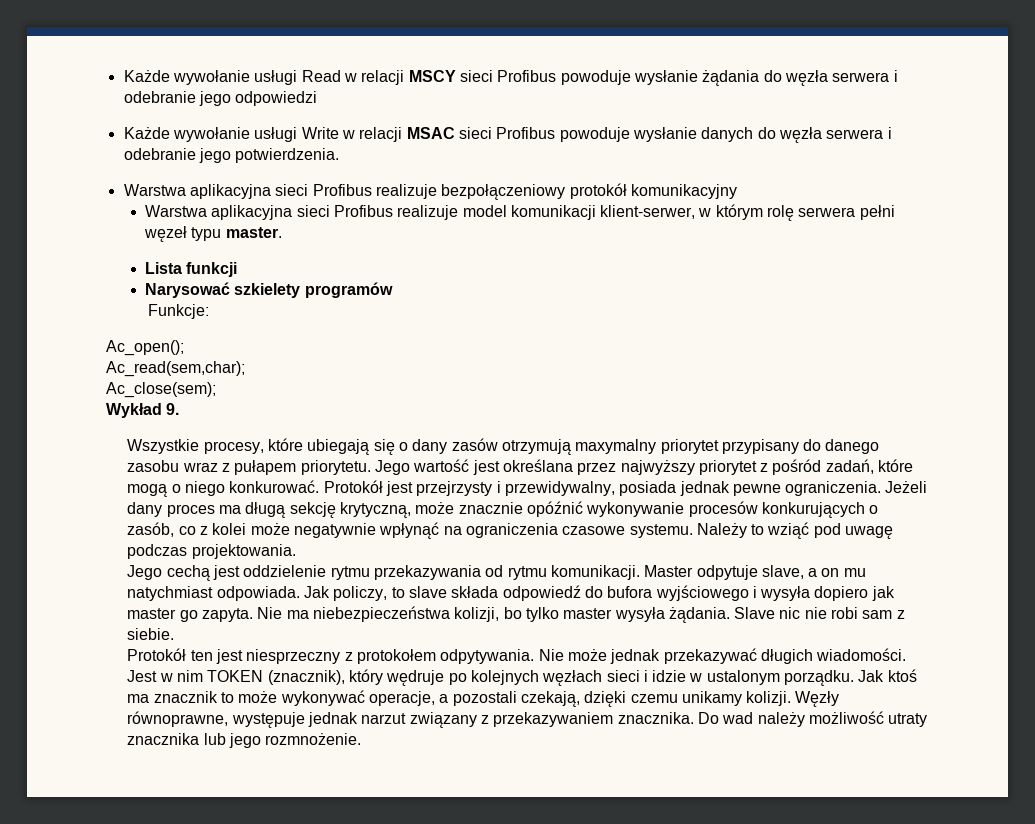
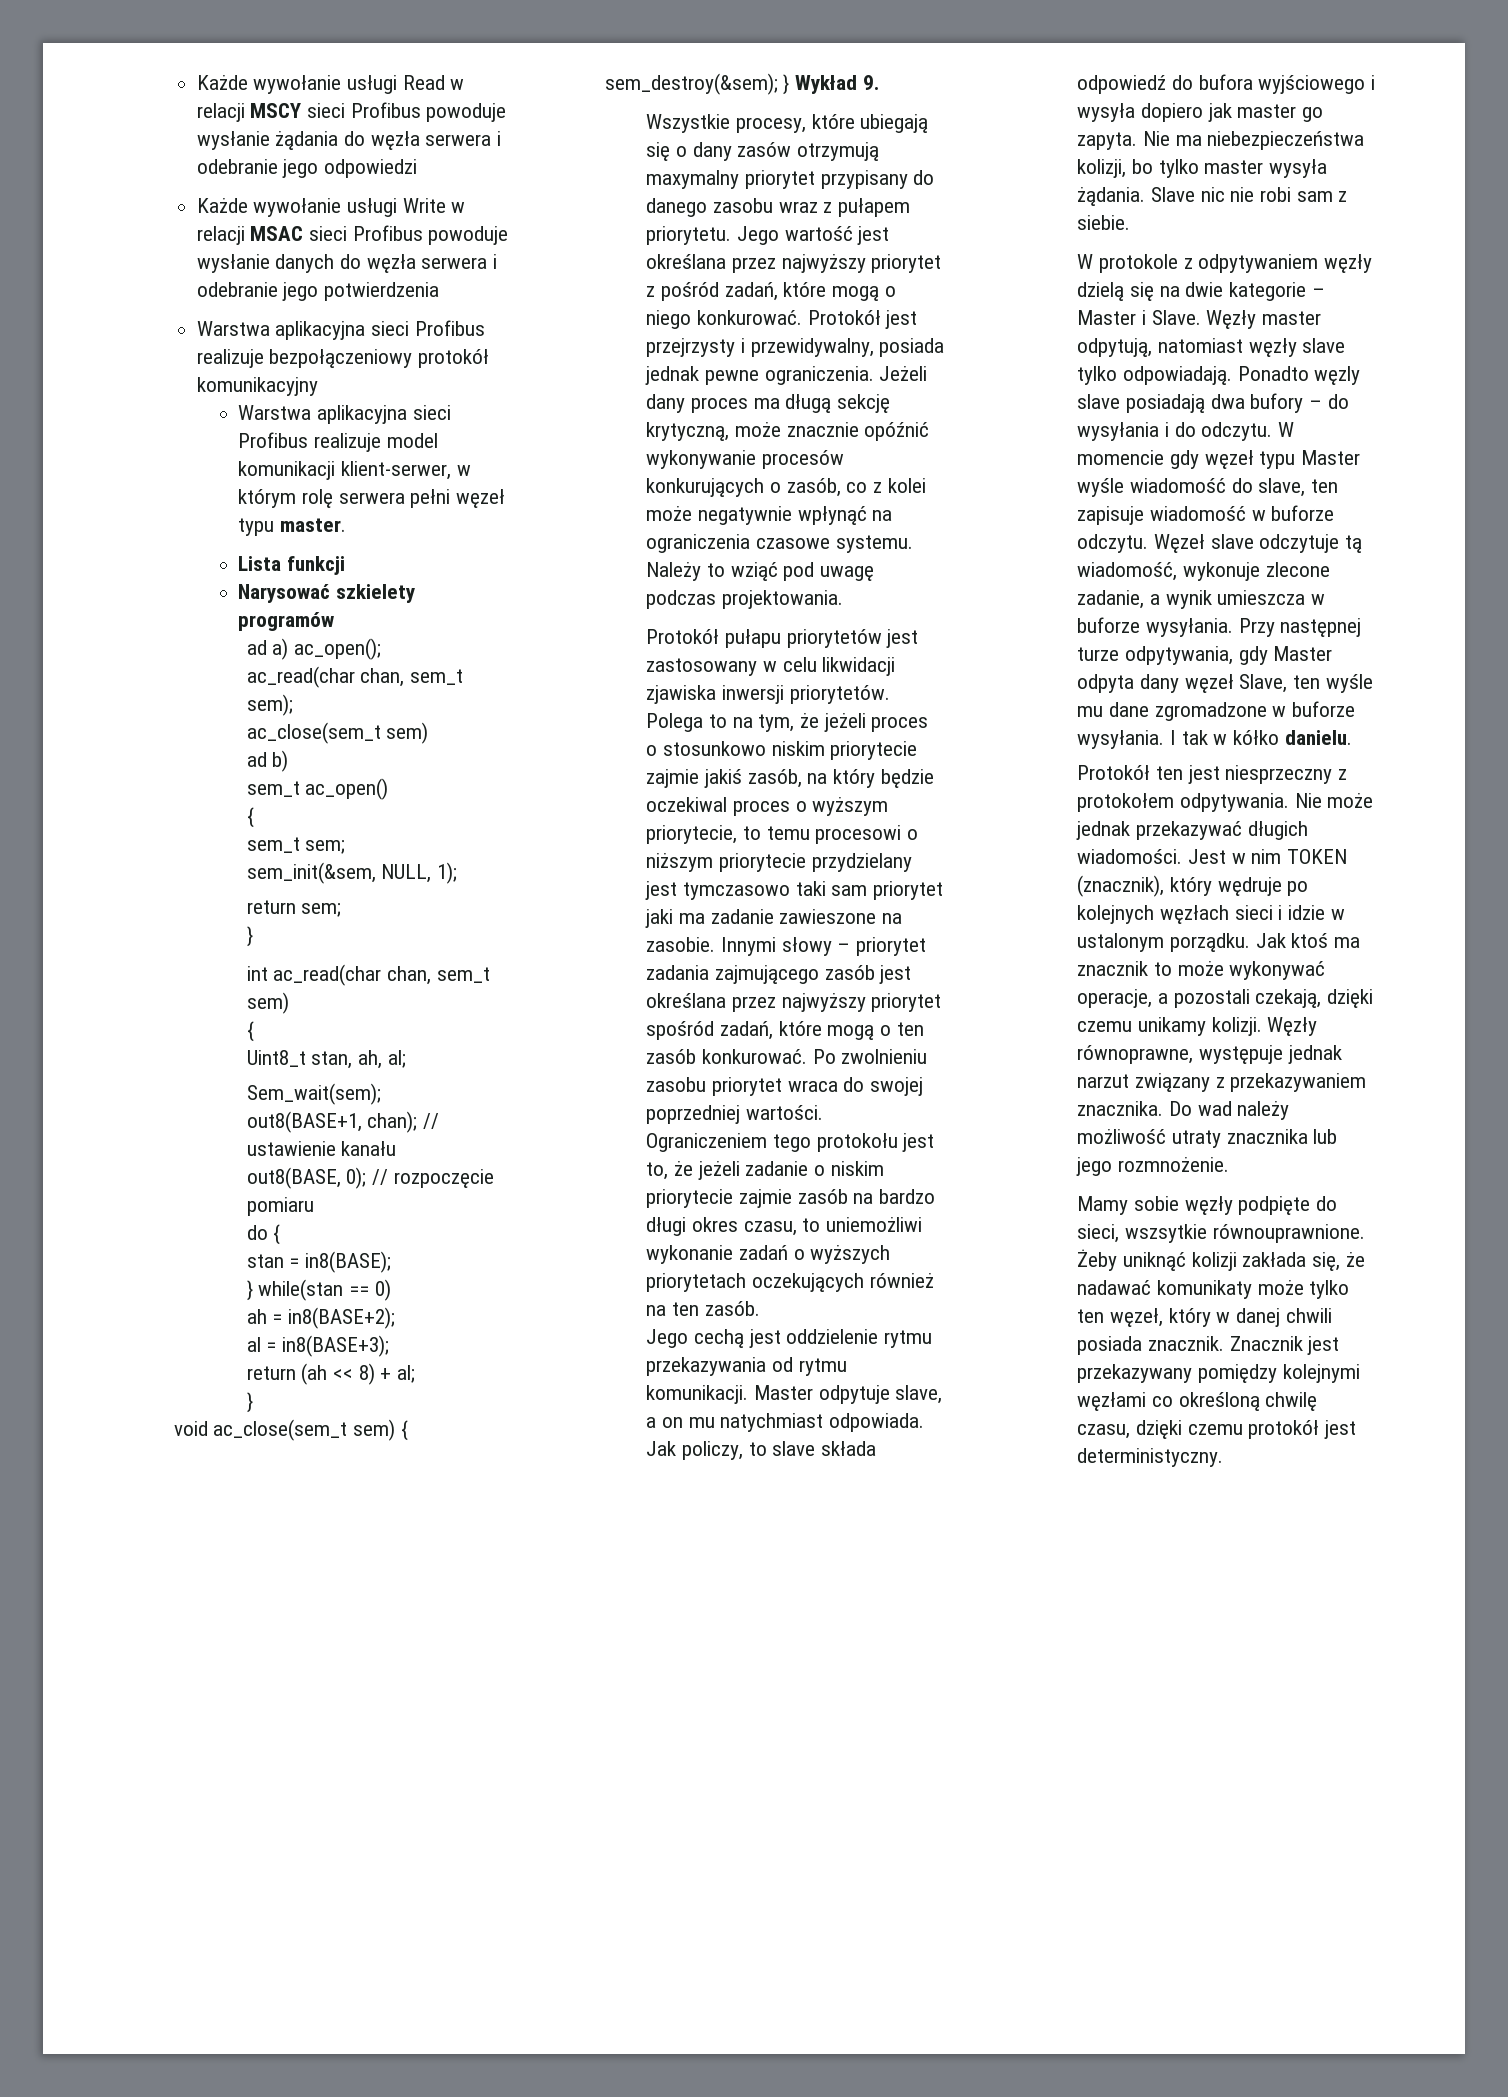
[235,148,340,163] potwierdzenia. -> [324,282,440,301] potwierdzenia
[148,304,210,319] [106,340,185,356] [106,361,246,377] [106,382,217,398] Funkcje: // Ac_open(); // Ac_read(sem,char); // Ac_close(sem); // -> [246,638,381,660] [246,666,463,688] [246,694,293,716] [246,722,429,744] [246,750,289,772] [246,778,389,800] [246,807,254,828] [246,837,346,854] [246,862,457,884] [246,900,342,917] [246,926,253,947] [246,964,490,986] [246,992,289,1014] [246,1021,254,1042] [246,1050,406,1069] [246,1083,381,1105] [246,1111,439,1133] [246,1141,397,1156] [246,1167,494,1189] [246,1197,314,1216] [246,1224,281,1245] [246,1251,391,1273] [246,1279,391,1301] [246,1307,395,1329] [246,1335,389,1357] [246,1363,415,1385] [246,1392,253,1413] [173,1419,408,1441] [604,73,790,95] ad a) ac_open(); // ac_read(char chan, sem_t sem); // ac_close(sem_t sem) // ad b) // sem_t ac_open() // { // sem_t sem; // sem_init(&sem, NULL, 1); // return sem; // } // int ac_read(char chan, sem_t sem) // { // Uint8_t stan, ah, al; // Sem_wait(sem); // out8(BASE+1, chan); // ustawienie kanału // out8(BASE, 0); // rozpoczęcie pomiaru // do { // stan = in8(BASE); // } while(stan == 0) // ah = in8(BASE+2); // al = in8(BASE+3); // return (ah << 8) + al; // } // void ac_close(sem_t sem) { sem_destroy(&sem); }
(296, 551) none -> [646,629,919,648] [646,657,896,676] [646,685,890,704] [646,713,929,732] [646,741,918,760] [646,769,934,788] [646,797,889,816] [646,825,919,844] [646,853,912,872] [645,881,944,900] [645,909,903,928] [646,937,927,956] [646,965,912,984] [646,993,942,1012] [646,1021,924,1040] [646,1049,928,1064] [646,1077,924,1096] [646,1105,823,1124] [646,1133,935,1152] [646,1161,884,1180] [646,1189,936,1208] [646,1217,923,1236] [646,1245,891,1264] [646,1273,934,1292] [646,1301,760,1316] // Protokół pułapu priorytetów jest zastosowany w celu likwidacji zjawiska inwersji priorytetów. Polega to na tym, że jeżeli proces o stosunkowo niskim priorytecie zajmie jakiś zasób, na który będzie oczekiwal proces o wyższym priorytecie, to temu procesowi o niższym priorytecie przydzielany jest tymczasowo taki sam priorytet jaki ma zadanie zawieszone na zasobie. Innymi słowy – priorytet zadania zajmującego zasób jest określana przez najwyższy priorytet spośród zadań, które mogą o ten zasób konkurować. Po zwolnieniu zasobu priorytet wraca do swojej poprzedniej wartości. Ograniczeniem tego protokołu jest to, że jeżeli zadanie o niskim priorytecie zajmie zasób na bardzo długi okres czasu, to uniemożliwi wykonanie zadań o wyższych priorytetach oczekujących również na ten zasób.
(175, 634) none -> [1077,254,1373,273] [1077,282,1325,301] [1077,310,1322,329] [1077,338,1346,357] [1077,366,1361,385] [1077,393,1349,413] [1077,422,1295,441] [1077,450,1361,469] [1077,478,1339,497] [1077,505,1335,525] [1077,534,1363,553] [1077,562,1330,581] [1077,590,1326,609] [1077,617,1362,637] [1077,646,1333,665] [1077,674,1373,693] [1077,701,1356,721] [1077,730,1352,749] // W protokole z odpytywaniem węzły dzielą się na dwie kategorie – Master i Slave. Węzły master odpytują, natomiast węzły slave tylko odpowiadają. Ponadto węzly slave posiadają dwa bufory – do wysyłania i do odczytu. W momencie gdy węzeł typu Master wyśle wiadomość do slave, ten zapisuje wiadomość w buforze odczytu. Węzeł slave odczytuje tą wiadomość, wykonuje zlecone zadanie, a wynik umieszcza w buforze wysyłania. Przy następnej turze odpytywania, gdy Master odpyta dany węzeł Slave, ten wyśle mu dane zgromadzone w buforze wysyłania. I tak w kółko danielu.
(362, 739) none -> [1077,1196,1338,1215] [1077,1224,1365,1243] [1077,1249,1365,1271] [1077,1280,1350,1299] [1077,1308,1332,1327] [1077,1336,1340,1355] [1077,1364,1360,1383] [1077,1392,1318,1411] [1077,1420,1357,1439] [1077,1448,1224,1467] // Mamy sobie węzły podpięte do sieci, wszsytkie równouprawnione. Żeby uniknąć kolizji zakłada się, że nadawać komunikaty może tylko ten węzeł, który w danej chwili posiada znacznik. Znacznik jest przekazywany pomiędzy kolejnymi węzłami co określoną chwilę czasu, dzięki czemu protokół jest deterministyczny.

